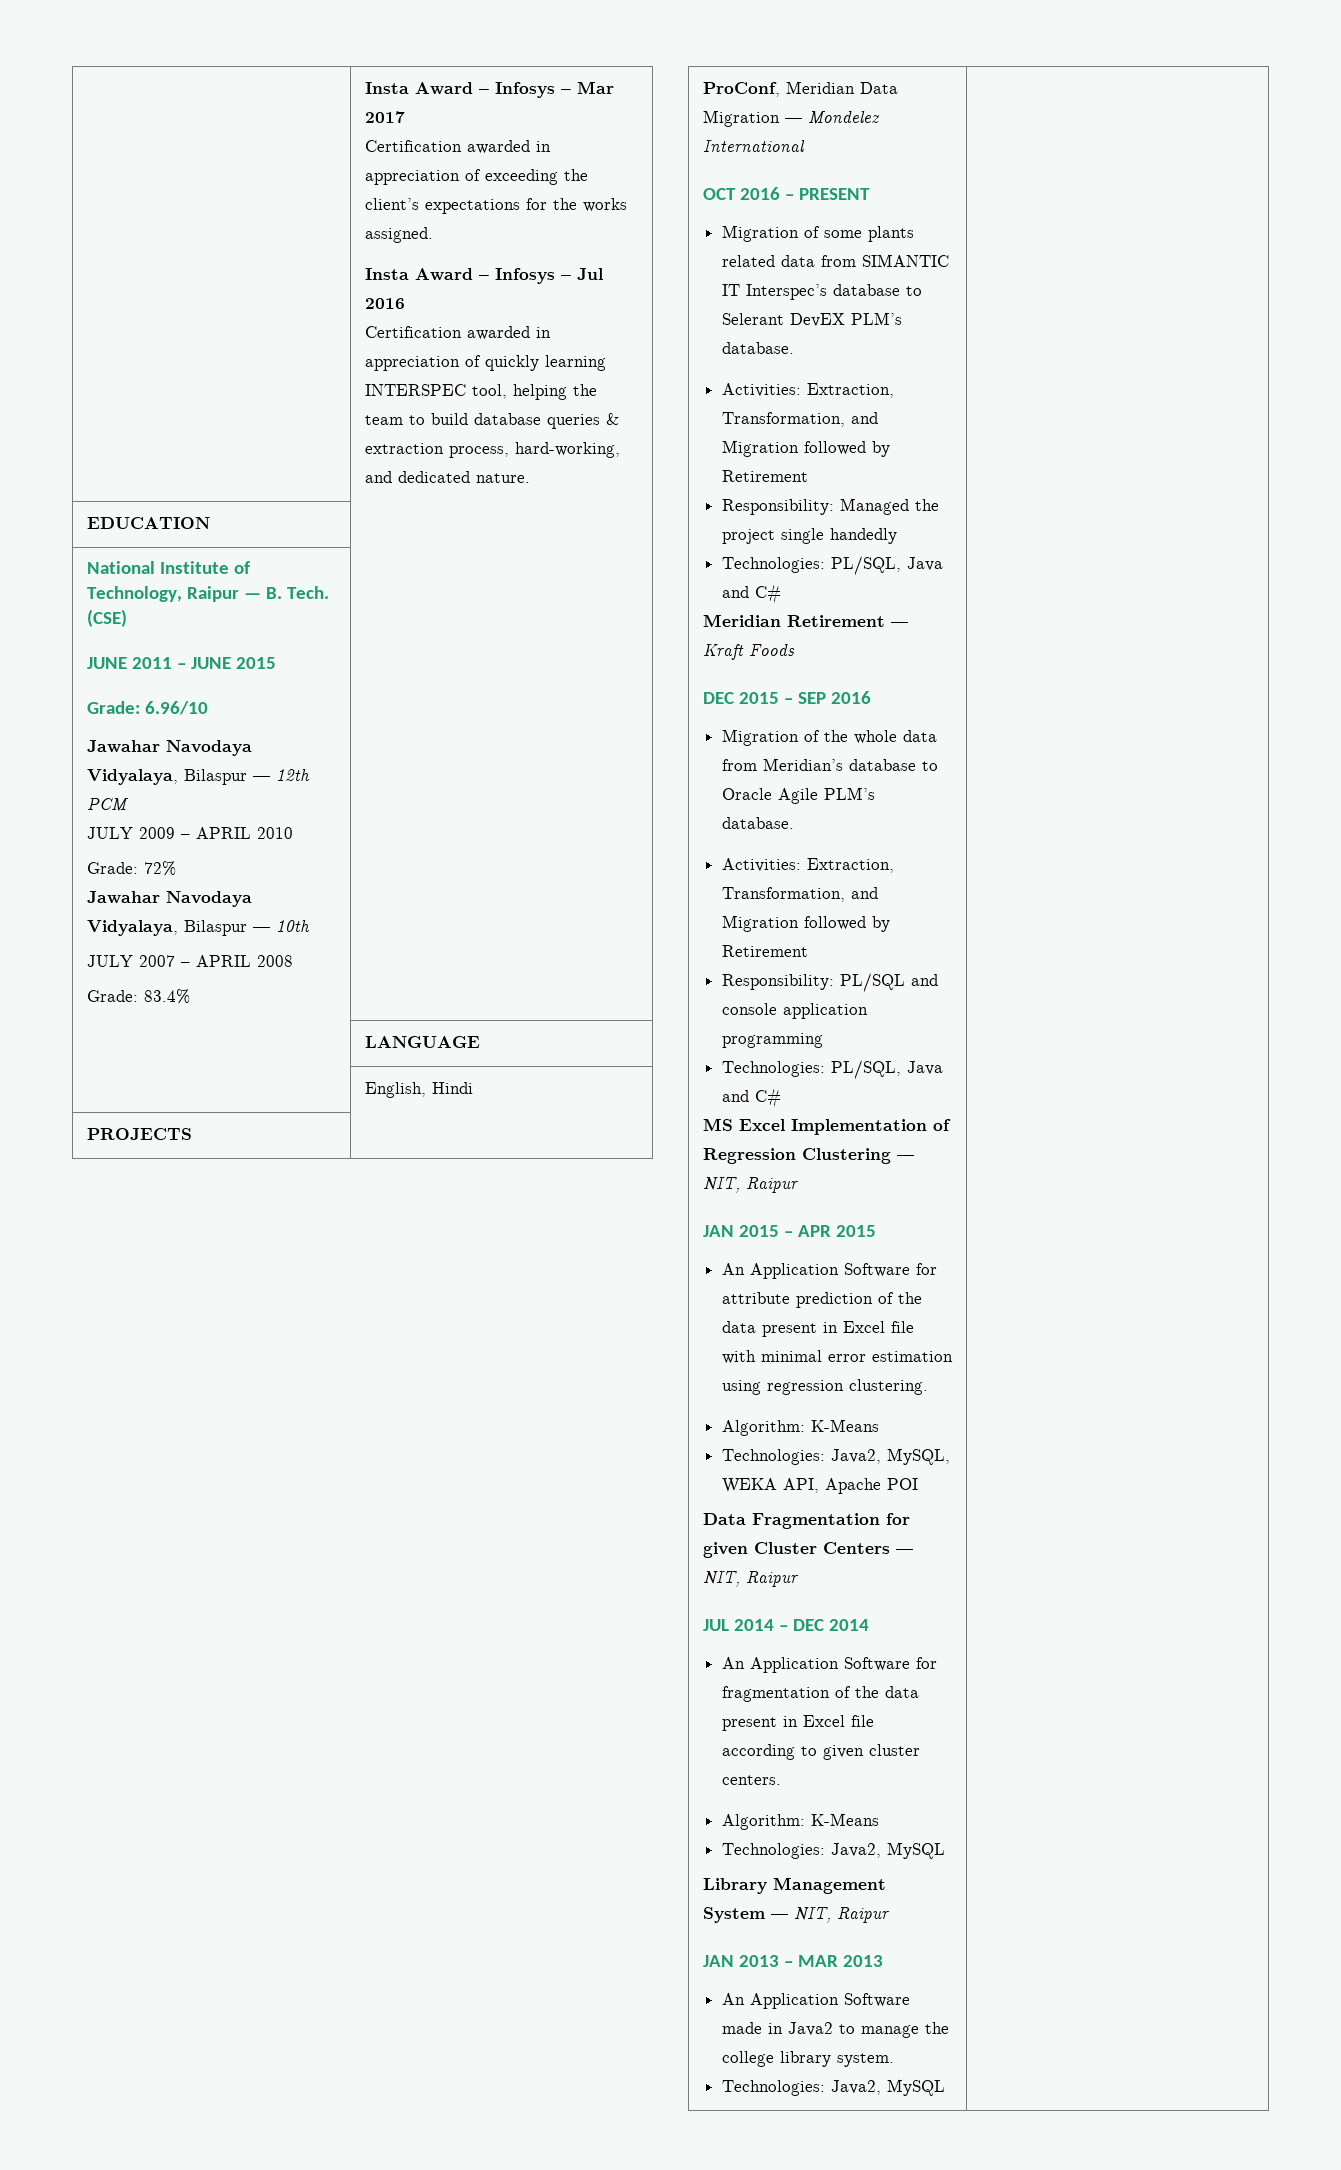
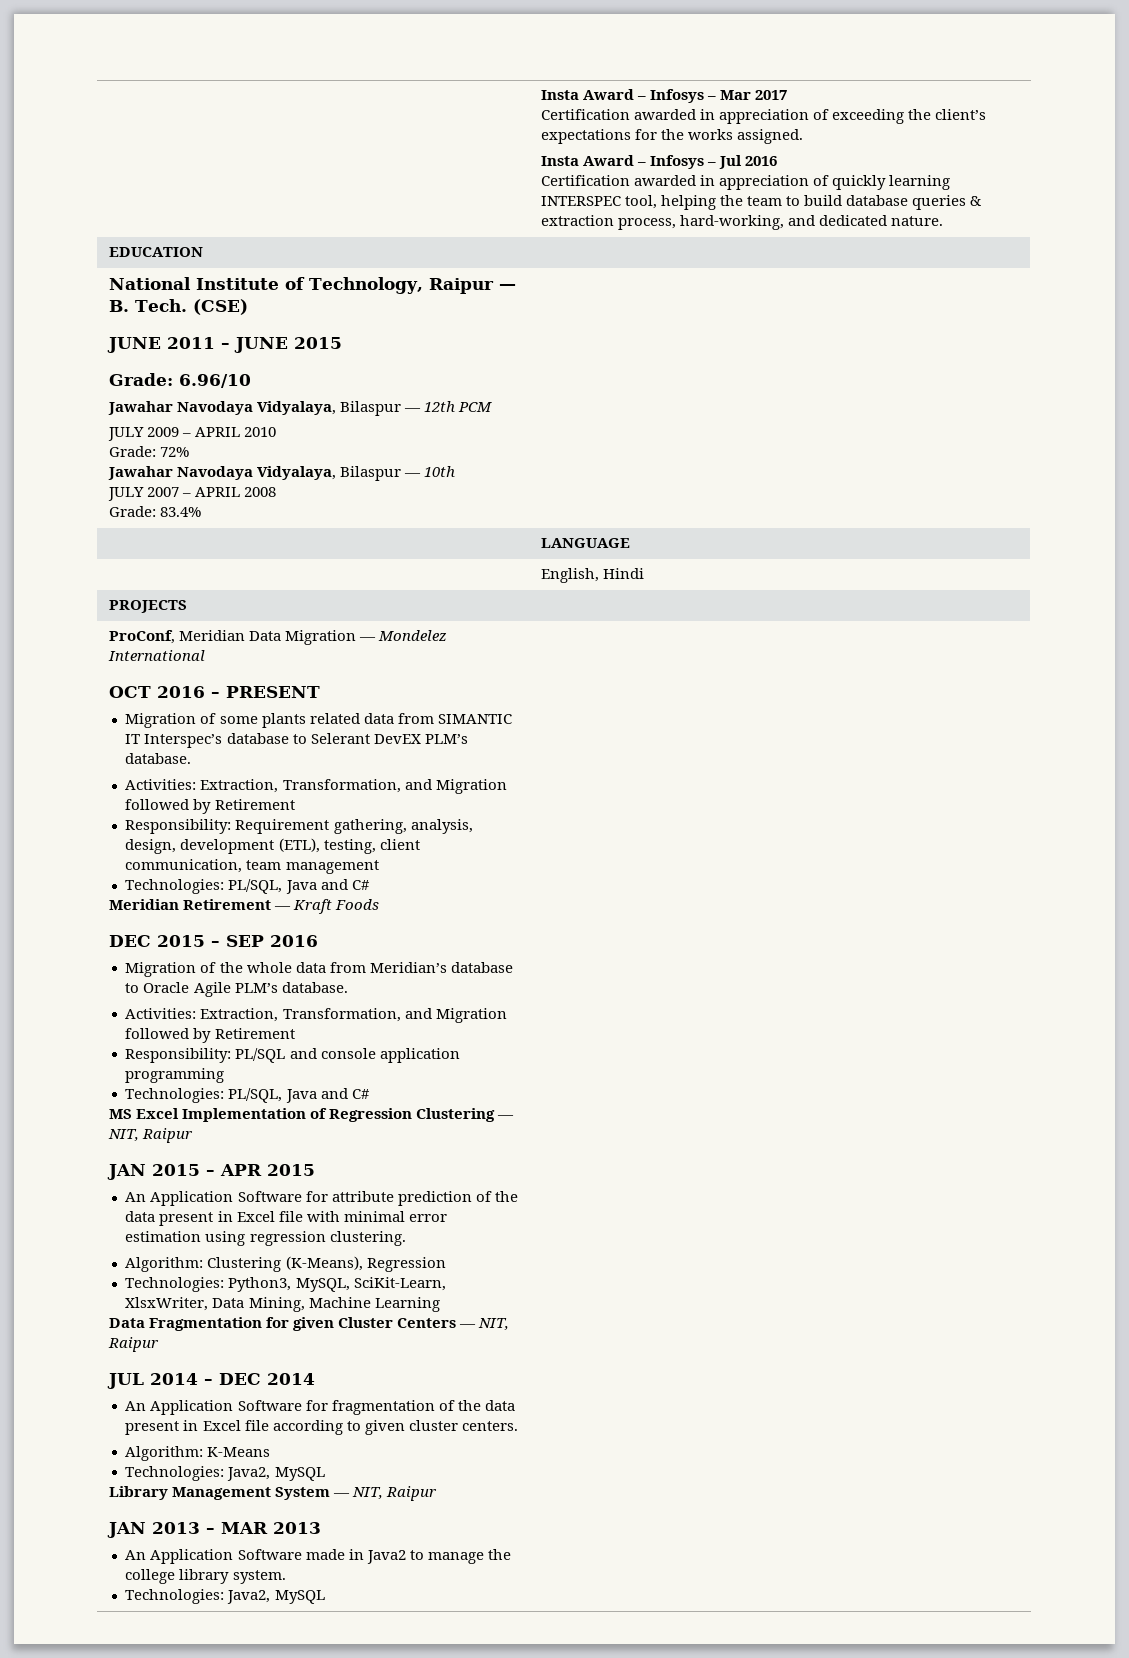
[839,498,939,515] [721,528,897,544] Managed the project single handedly -> [235,819,473,834] [125,838,420,854] [125,859,379,874] Requirement gathering, analysis, design, development (ETL), testing, client communication, team management
[810,1419,879,1432] [721,1448,950,1465] [721,1478,918,1494] K-Means // Technologies: Java2, MySQL, WEKA API, Apache POI -> [207,1256,446,1272] [125,1277,446,1292] [125,1297,440,1312] Clustering (K-Means), Regression // Technologies: Python3, MySQL, SciKit-Learn, XlsxWriter, Data Mining, Machine Learning

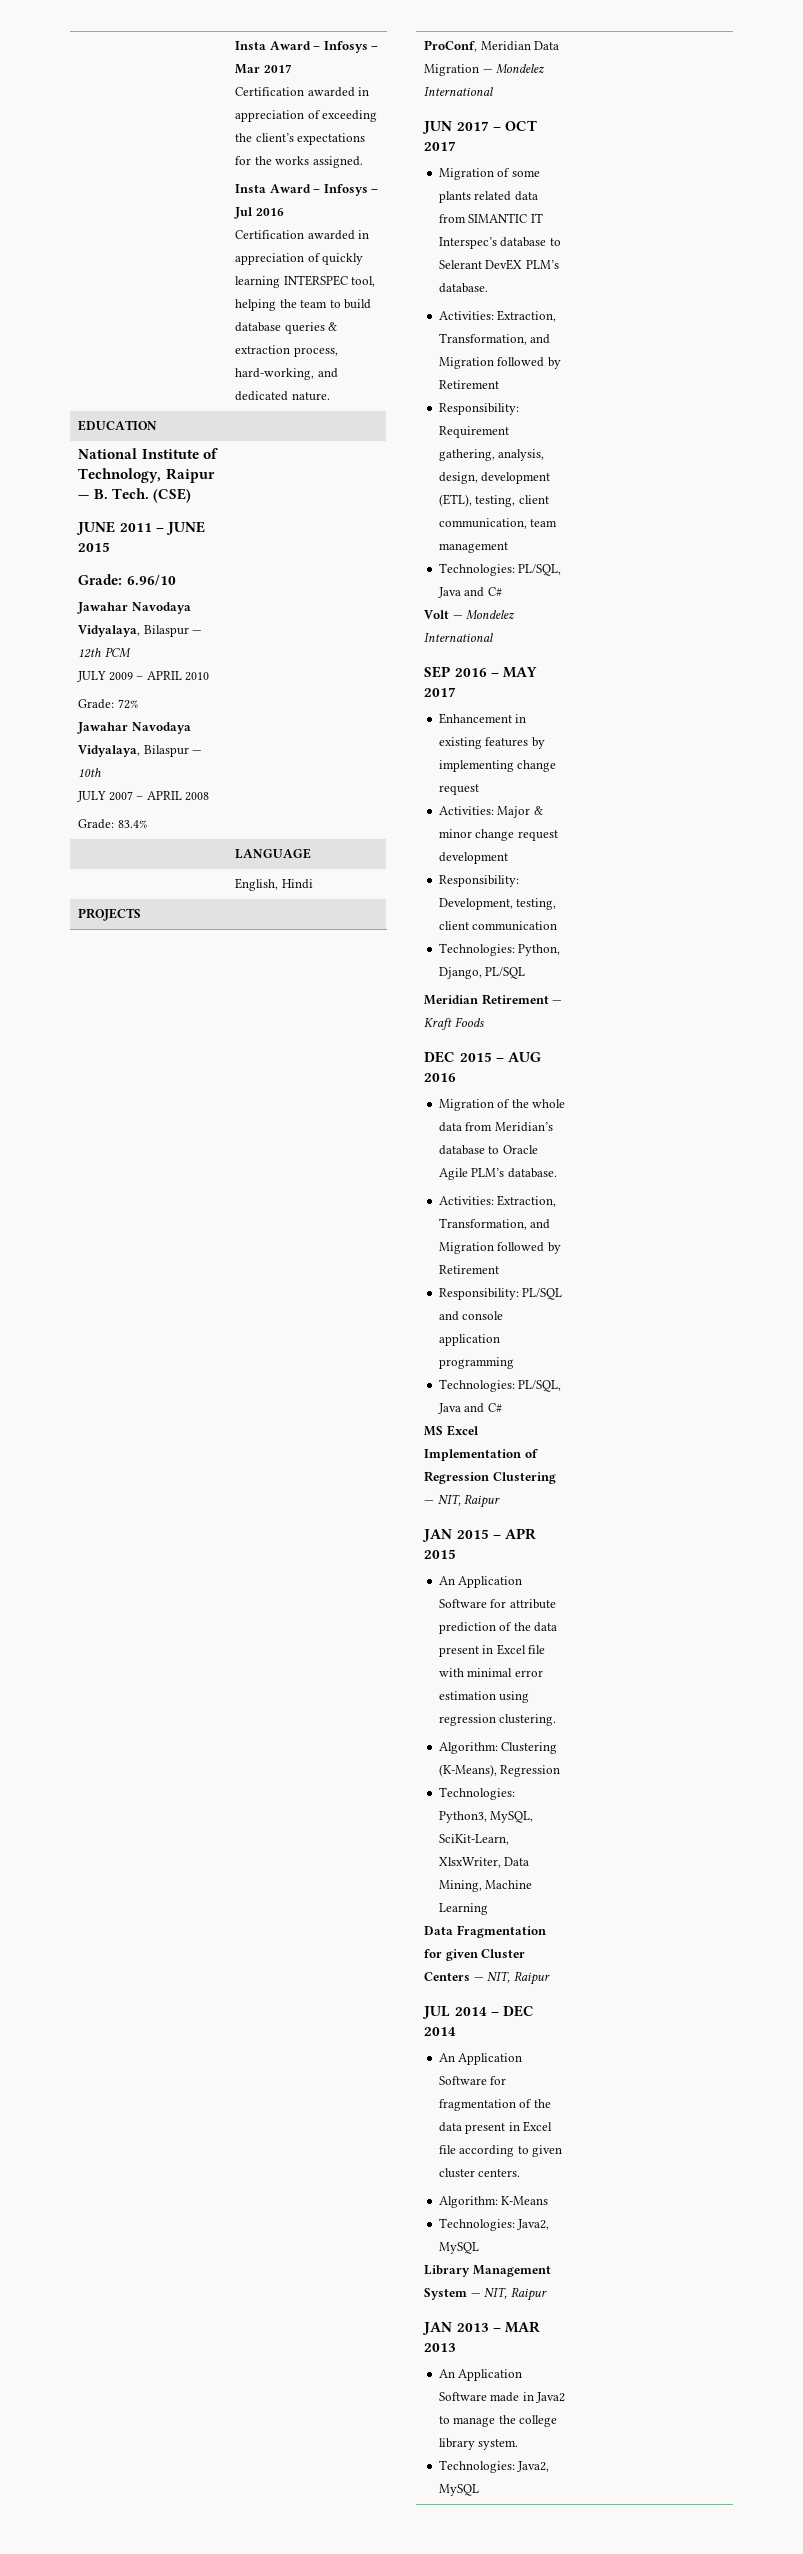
[108,686,320,698] OCT 2016 – PRESENT -> [422,120,537,134] [424,141,457,151] JUN 2017 – OCT 2017
(370, 885) none -> [424,610,516,620] [424,633,495,642] [424,666,537,678] [424,687,457,697] [438,713,527,724] [438,737,545,749] [438,760,557,772] [438,784,479,795] [438,806,543,818] [438,829,558,841] [438,852,508,864] [438,875,519,887] [438,898,557,910] [438,921,558,931] [438,943,561,956] [438,967,526,979] // Volt — Mondelez International // SEP 2016 – MAY 2017 // Enhancement in existing features by implementing change request // Activities: Major & minor change request development // Responsibility: Development, testing, client communication // Technologies: Python, Django, PL/SQL
[225,935,264,947] SEP -> [507,1052,541,1062] AUG

